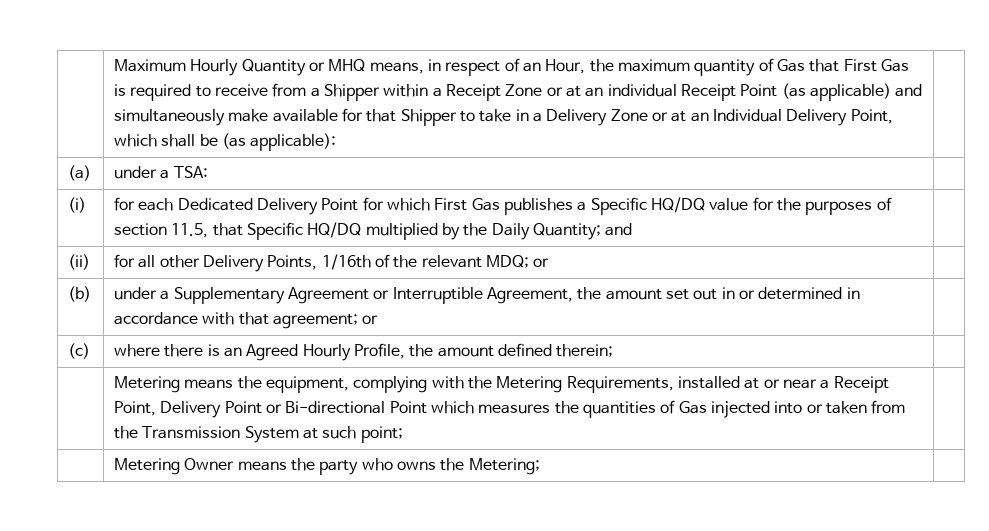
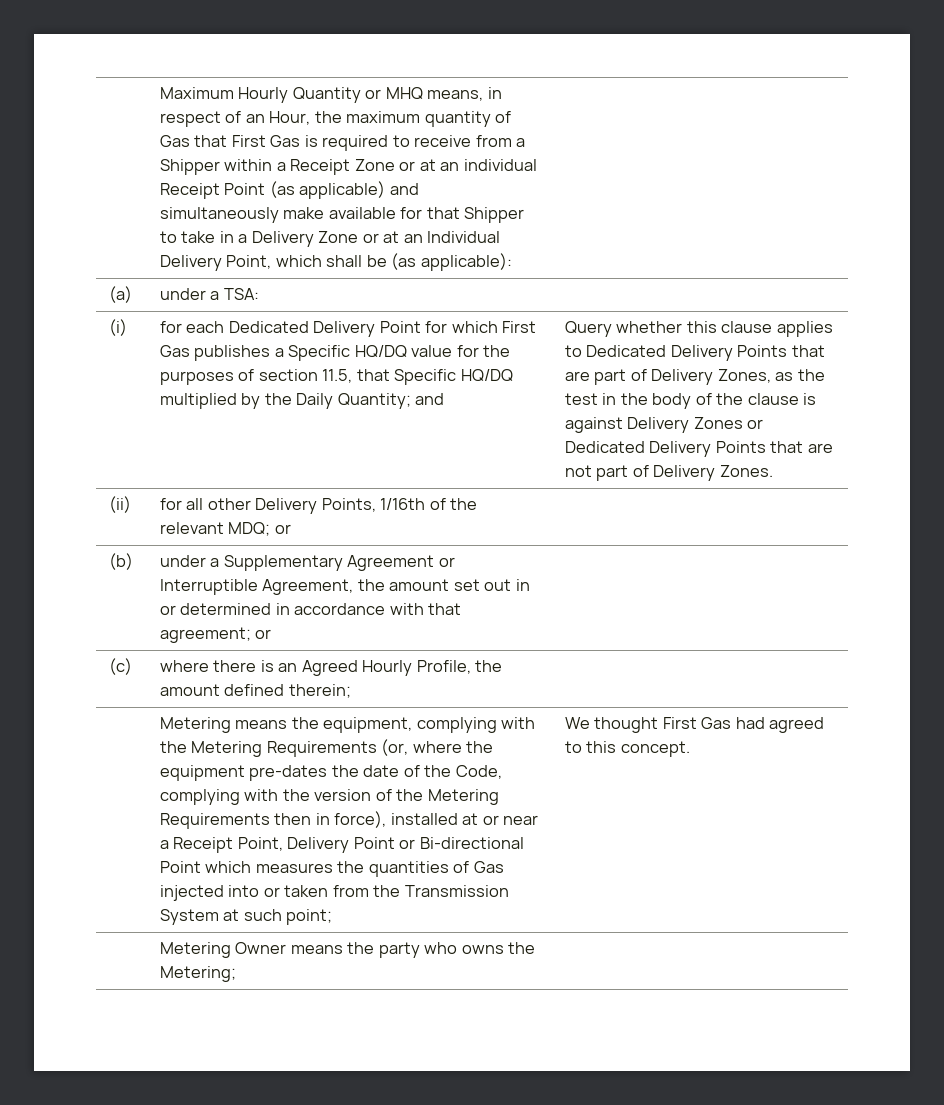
(633, 229) none -> [565,321,833,337] [565,345,825,361] [565,369,825,385] [565,393,817,409] [565,417,764,433] [565,441,833,457] [565,465,773,481] Query whether this clause applies to Dedicated Delivery Points that are part of Delivery Zones, as the test in the body of the clause is against Delivery Zones or Dedicated Delivery Points that are not part of Delivery Zones.
[566,376,674,393] Requirements, -> [266,739,494,757] [160,765,502,781] [160,789,499,805] [160,811,387,829] Requirements (or, where the equipment pre-dates the date of the Code, complying with the version of the Metering Requirements then in force),
(403, 434) none -> [565,717,825,733] [565,741,690,757] We thought First Gas had agreed to this concept.

